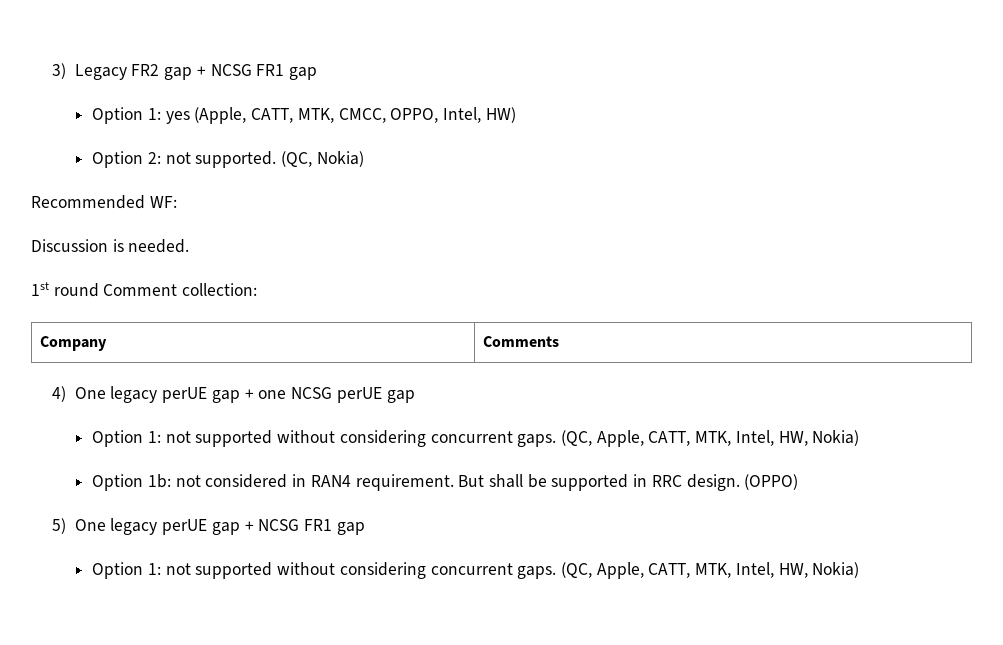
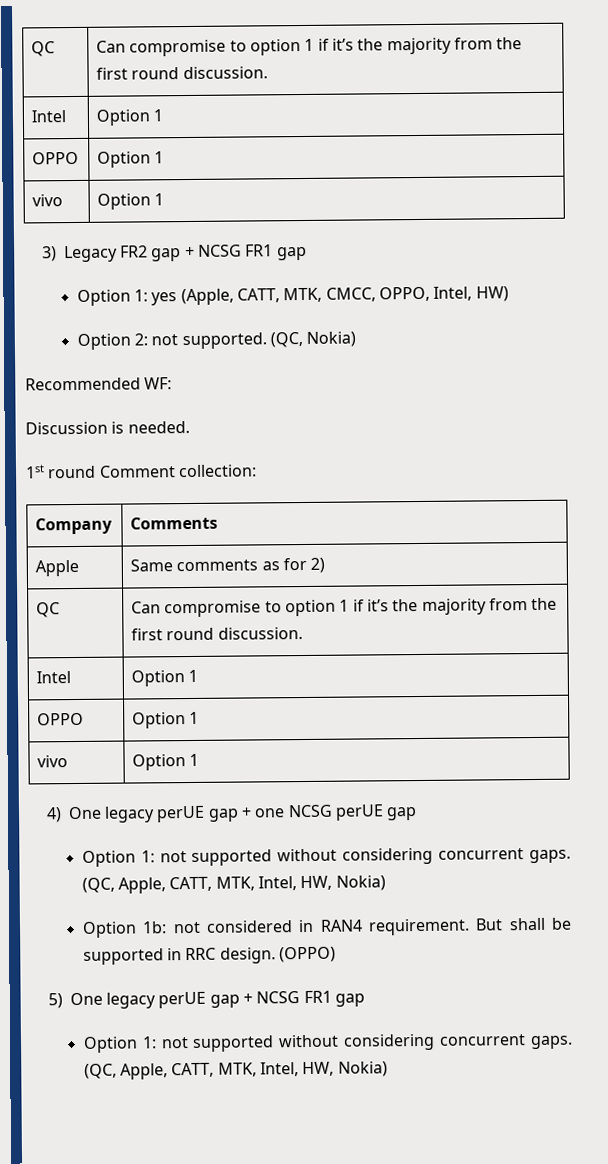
(51, 71) none -> [31,41,56,57] [96,37,523,57] [96,66,268,80] [31,110,67,123] [96,109,164,126] [32,151,80,165] [97,151,165,168] [32,194,64,207] [97,193,165,210] QC | Can compromise to option 1 if it’s the majority from the first round discussion. // Intel | Option 1 // OPPO | Option 1 // vivo | Option 1 //
(559, 341) none -> [35,559,80,577] [130,557,326,573] [36,602,61,618] [131,597,558,618] [131,627,303,641] [36,671,72,684] [131,669,199,687] [37,712,85,726] [132,711,200,729] [37,755,69,768] [132,753,200,771] // Apple | Same comments as for 2) // QC | Can compromise to option 1 if it’s the majority from the first round discussion. // Intel | Option 1 // OPPO | Option 1 // vivo | Option 1

